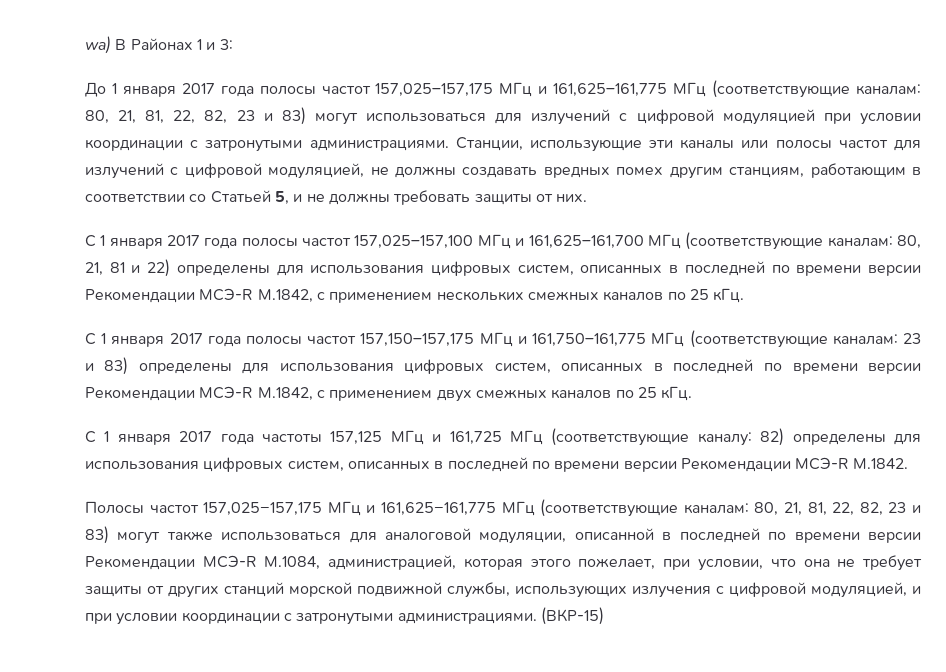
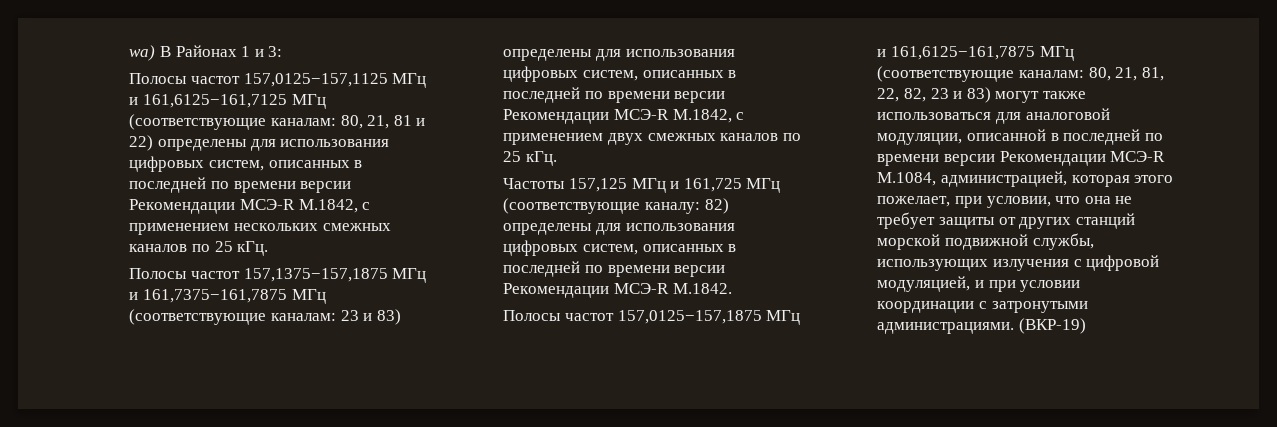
[84,80,921,98] [84,107,922,125] [84,137,922,152] [84,163,922,179] [84,190,588,205] [84,234,644,249] До 1 января 2017 года полосы частот 157,025–157,175 МГц и 161,625–161,775 МГц (соответствующие каналам: 80, 21, 81, 22, 82, 23 и 83) могут использоваться для излучений с цифровой модуляцией при условии координации с затронутыми администрациями. Станции, использующие эти каналы или полосы частот для излучений с цифровой модуляцией, не должны создавать вредных помех другим станциям, работающим в соответствии со Статьей 5, и не должны требовать защиты от них. // С 1 января 2017 года полосы частот 157,025–157,100 МГц и 161,625–161,700 -> [129,73,427,88] [129,94,288,108] Полосы частот 157,0125−157,1125 МГц и 161,6125−161,7125
[84,332,647,347] С 1 января 2017 года полосы частот 157,150–157,175 МГц и 161,750–161,775 -> [129,268,427,283] [129,289,288,303] Полосы частот 157,1375−157,1875 МГц и 161,7375−161,7875
[84,431,322,445] С 1 января 2017 года частоты -> [503,178,566,189] Частоты
[203,501,496,516] 157,025−157,175 МГц и 161,625−161,775 -> [617,310,801,325] [877,46,1036,60] 157,0125−157,1875 МГц и 161,6125−161,7875
[540,607,604,625] (ВКР-15) -> [1019,318,1087,334] (ВКР-19)

